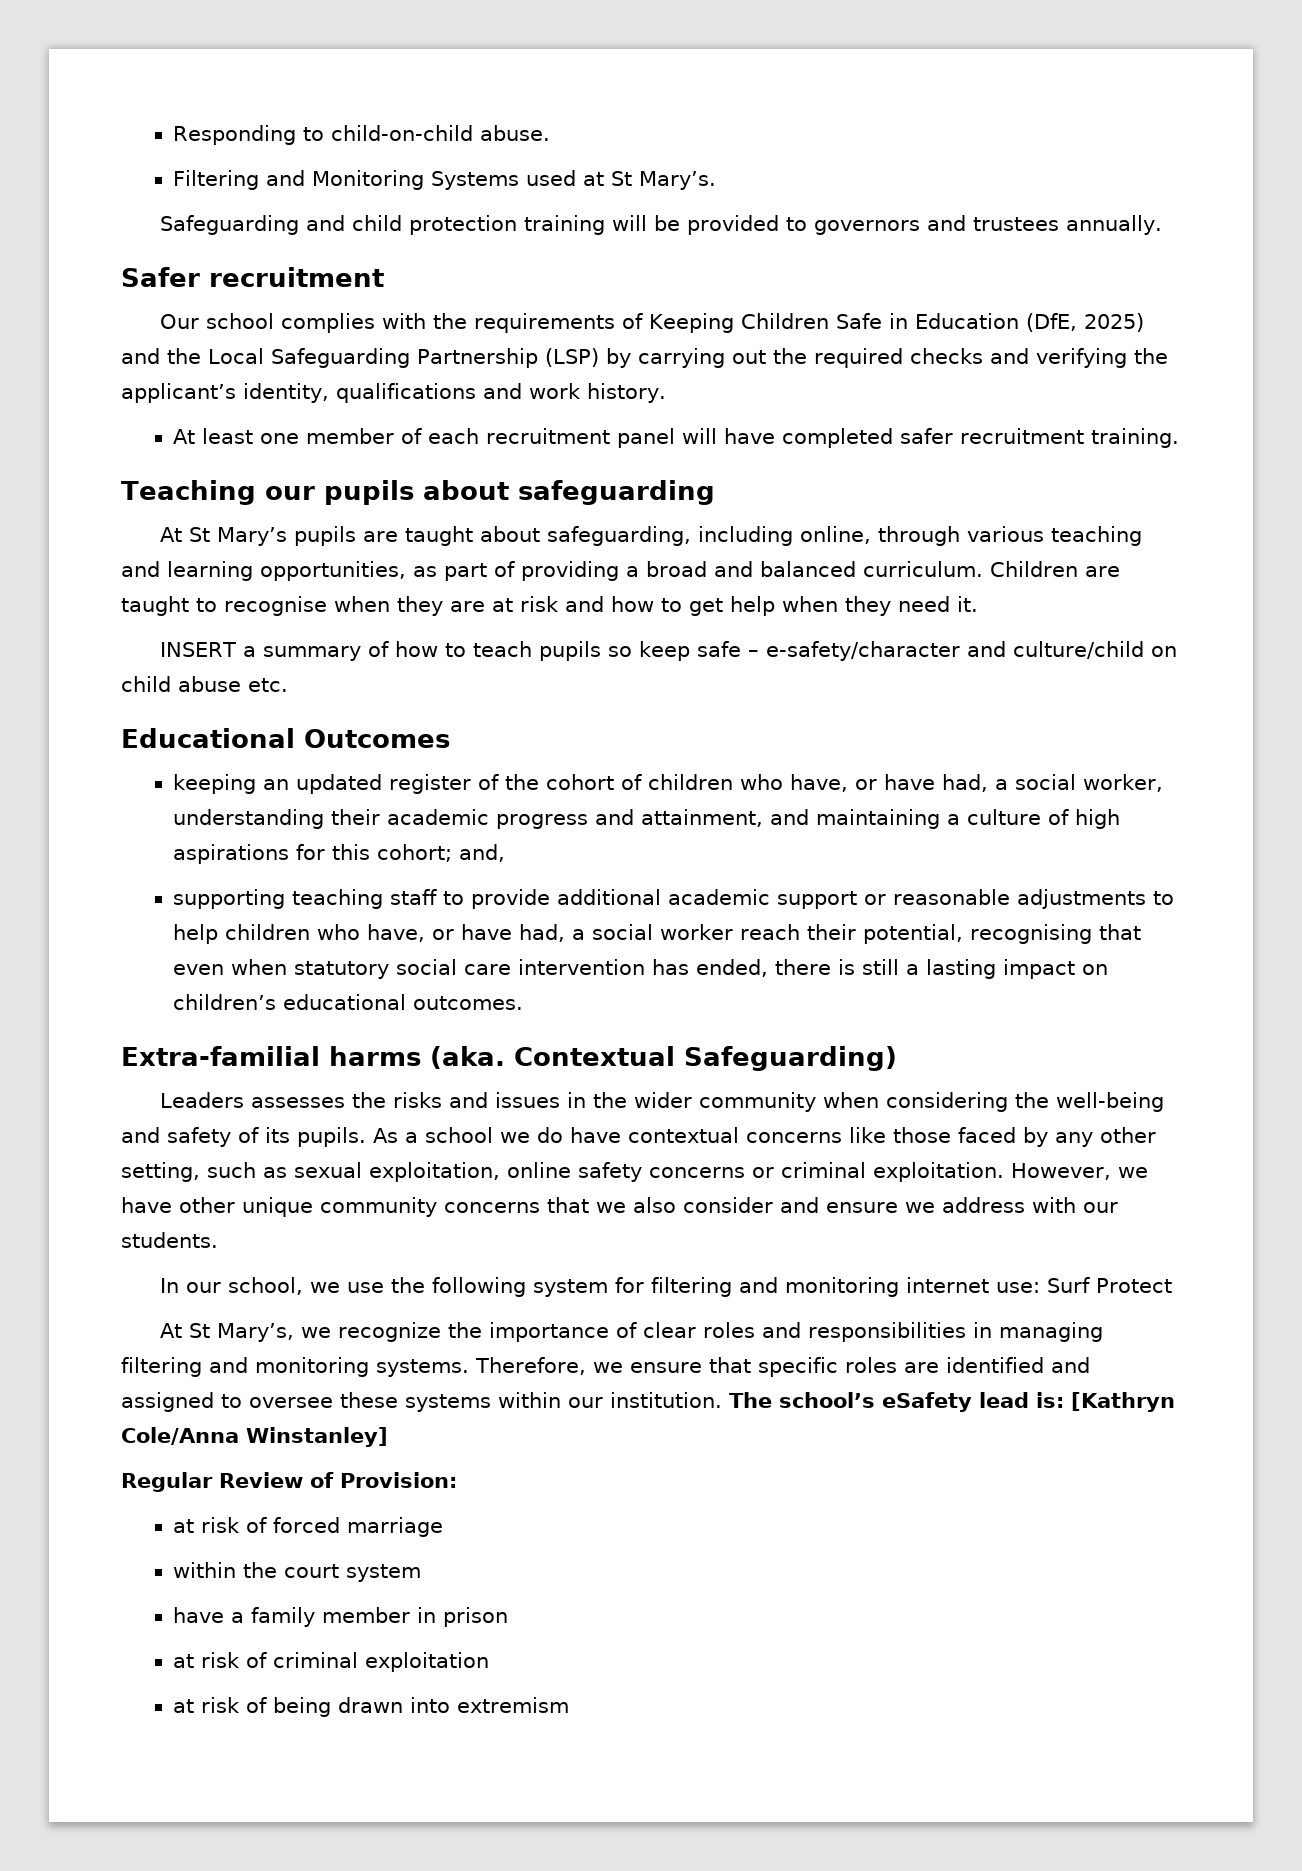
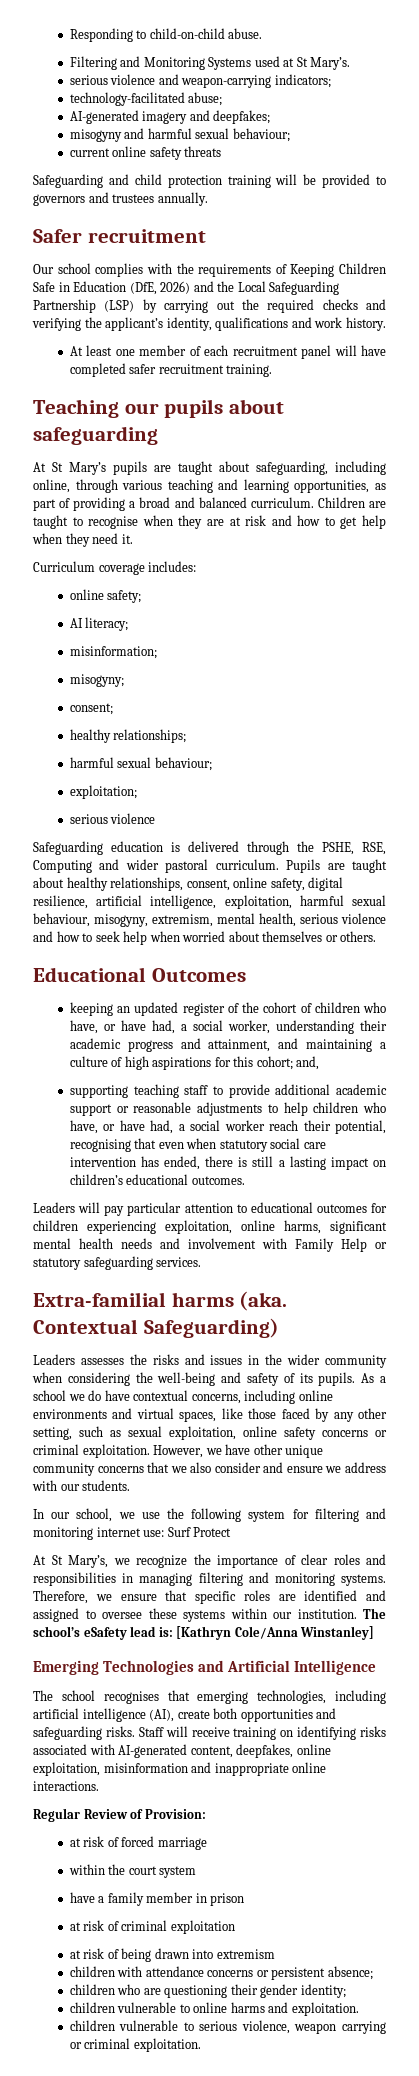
(717, 180) none -> [69,74,331,88] [69,92,223,106] [69,110,271,124] [69,128,290,142] [69,146,222,160] // serious violence and weapon-carrying indicators; // technology-facilitated abuse; // AI-generated imagery and deepfakes; // misogyny and harmful sexual behaviour; // current online safety threats
[1084,313,1145,332] 2025) -> [160,281,191,294] 2026)
[160,641,1178,661] [121,676,288,692] INSERT a summary of how to teach pupils so keep safe – e-safety/character and culture/child on child abuse etc. -> [33,561,197,575] [69,589,142,603] [69,617,129,631] [69,646,157,659] [69,674,124,687] [69,703,113,715] [69,729,187,743] [69,757,212,771] [69,785,137,799] [69,813,156,824] [33,841,386,855] [33,859,387,873] [33,877,344,891] [33,895,386,909] [33,913,386,927] [33,931,377,945] Curriculum coverage includes: // online safety; // AI literacy; // misinformation; // misogyny; // consent; // healthy relationships; // harmful sexual behaviour; // exploitation; // serious violence // Safeguarding education is delivered through the PSHE, RSE, Computing and wider pastoral curriculum. Pupils are taught about healthy relationships, consent, online safety, digital resilience, artificial intelligence, exploitation, harmful sexual behaviour, misogyny, extremism, mental health, serious violence and how to seek help when worried about themselves or others.
(524, 1003) none -> [33,1202,387,1216] [33,1220,387,1234] [33,1238,387,1252] [33,1256,202,1270] // Leaders will pay particular attention to educational outcomes for children experiencing exploitation, online harms, significant mental health needs and involvement with Family Help or statutory safeguarding services.
[746,1132,842,1143] concerns -> [191,1390,333,1404] [33,1408,217,1422] concerns, including online environments and virtual spaces,
(388, 1437) none -> [33,1660,377,1675] [33,1690,386,1704] [33,1708,337,1722] [33,1726,386,1740] [33,1744,331,1758] [33,1762,327,1776] [33,1781,99,1791] // Emerging Technologies and Artificial Intelligence // The school recognises that emerging technologies, including artificial intelligence (AI), create both opportunities and safeguarding risks. Staff will receive training on identifying risks associated with AI-generated content, deepfakes, online exploitation, misinformation and inappropriate online interactions.
(570, 1705) none -> [69,1966,373,1980] [69,1984,346,1998] [69,2002,359,2016] [69,2020,386,2034] [69,2038,201,2052] // children with attendance concerns or persistent absence; // children who are questioning their gender identity; // children vulnerable to online harms and exploitation. // children vulnerable to serious violence, weapon carrying or criminal exploitation.

